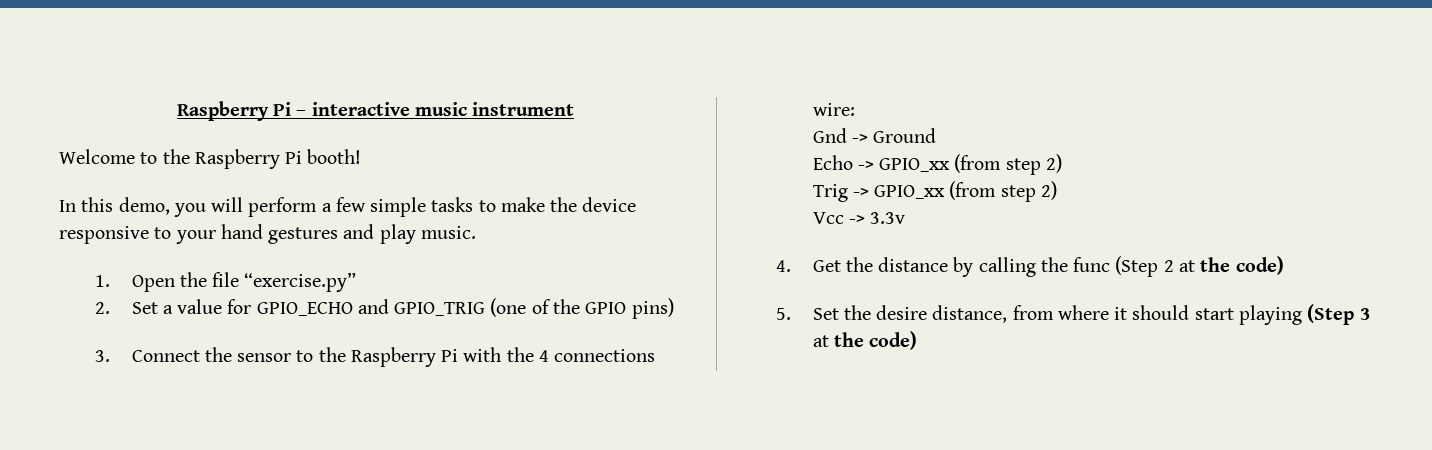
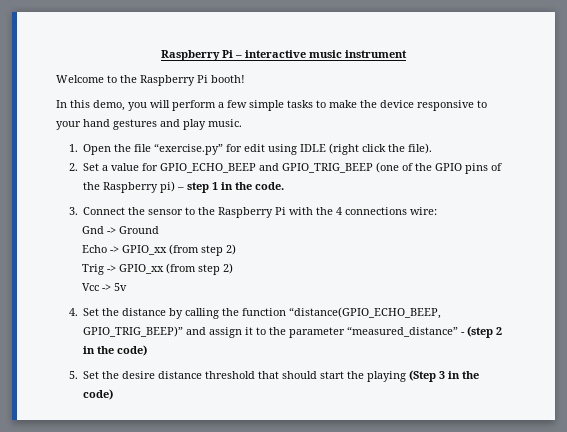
(357, 282) none -> [226,143,433,155] for edit using IDLE (right click the file).
[256,299,486,316] GPIO_ECHO and GPIO_TRIG -> [160,163,374,173] GPIO_ECHO_BEEP and GPIO_TRIG_BEEP
[631,298,674,319] pins) -> [465,163,503,174] [83,181,285,193] pins of the Raspberry pi) – step 1 in the code.
[870,212,906,224] 3.3v -> [113,283,127,291] 5v
[812,260,841,272] Get -> [83,308,100,316] Set
[1073,256,1196,277] func (Step 2 at -> [242,307,442,319] [83,326,503,338] [83,346,96,354] function “distance(GPIO_ECHO_BEEP, GPIO_TRIG_BEEP)” and assign it to the parameter “measured_distance” - (step 2 in
[932,305,1128,323] distance, from where it -> [158,371,280,379] distance threshold that
(1234, 314) none -> [347,371,365,379] the
[812,335,829,347] at -> [448,371,461,379] in

